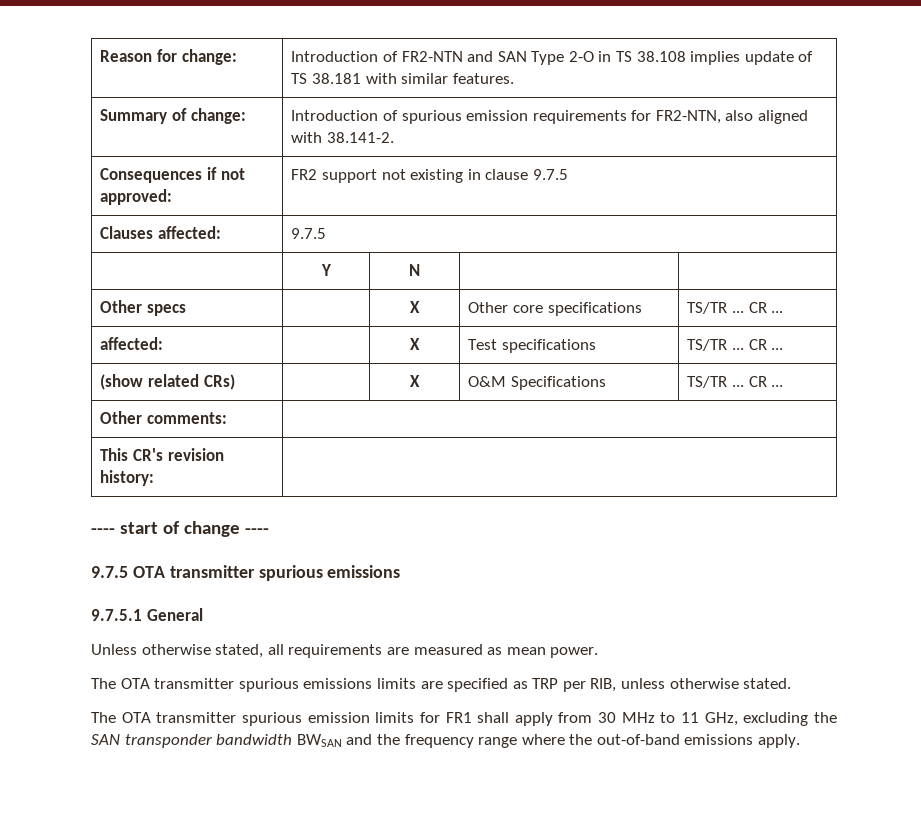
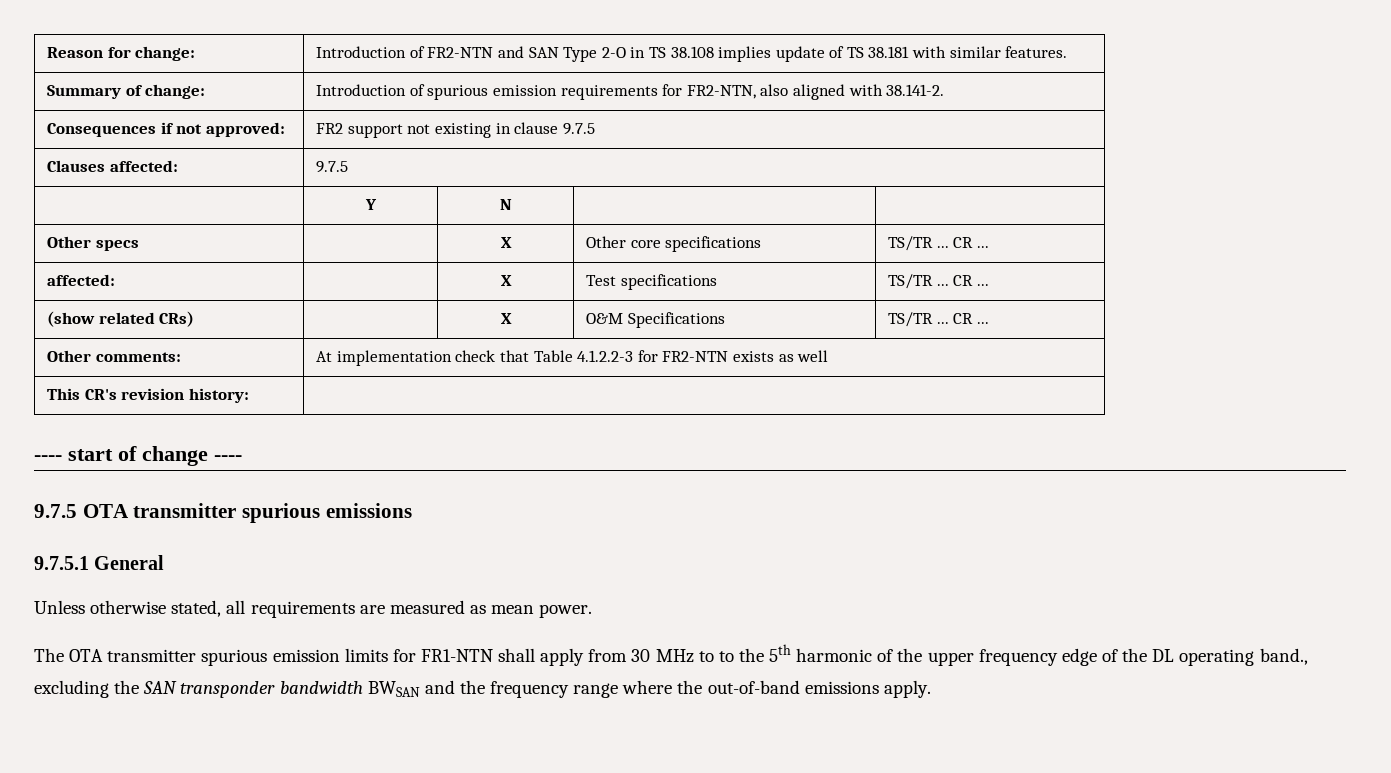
(227, 418) none -> [316,350,829,366] At implementation check that Table 4.1.2.2-3 for FR2-NTN exists as well
[91,678,792,692] // The OTA transmitter spurious emissions limits are specified as TRP per RIB, unless otherwise stated. -> (593, 611) none
[445,712,472,723] FR1 -> [420,649,493,662] FR1-NTN
[681,712,738,726] 11 GHz, -> [718,644,1308,666] to the 5th harmonic of the upper frequency edge of the DL operating band.,

